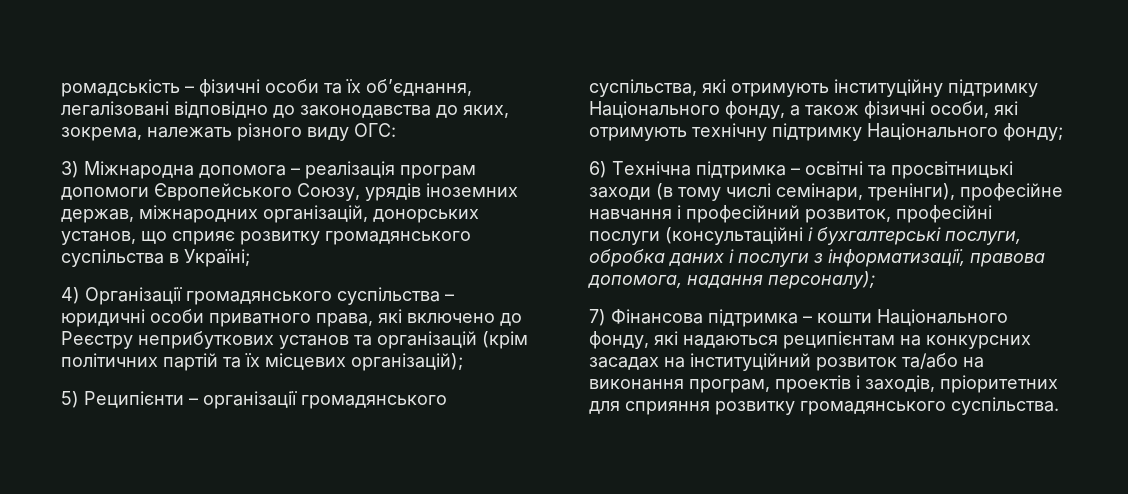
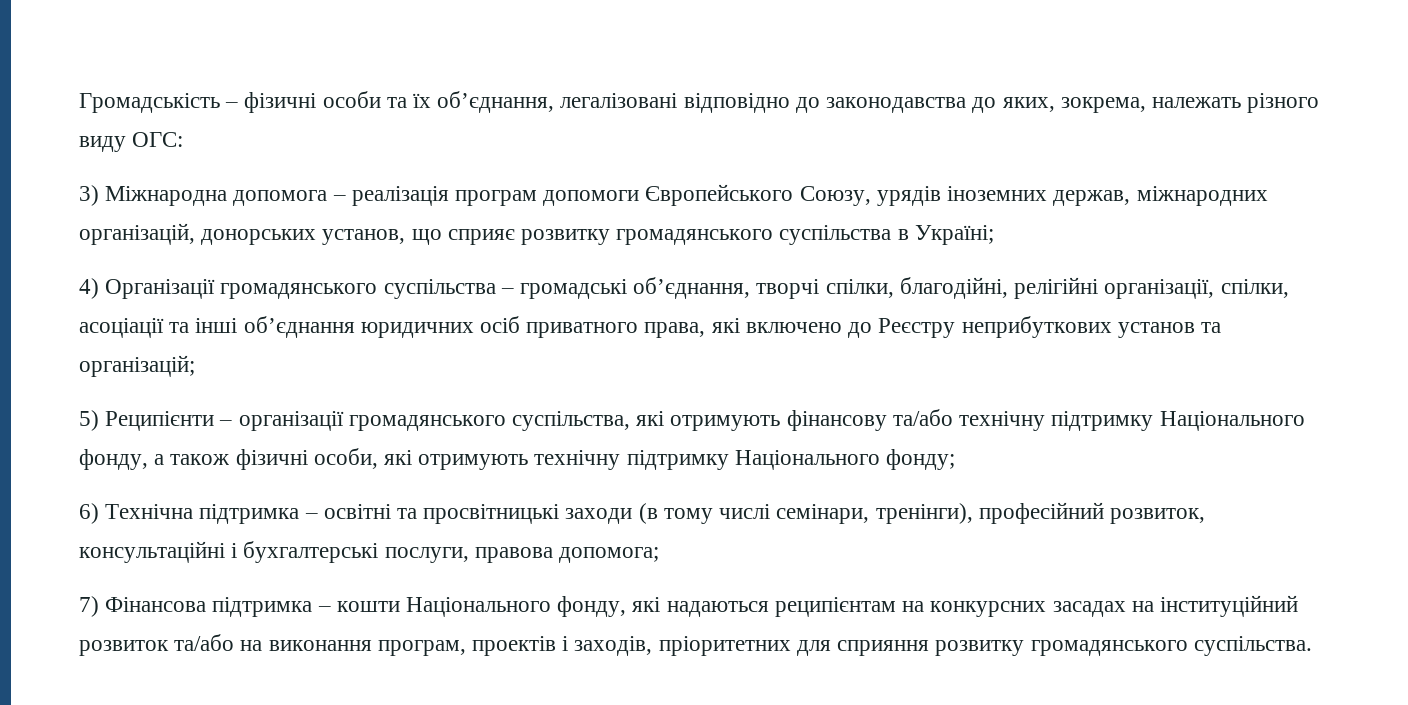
[61,79,180,97] ромадськість -> [79,93,220,113] Громадськість
[61,309,204,327] юридичні особи -> [520,277,1289,299] [79,316,521,338] громадські об’єднання, творчі спілки, благодійні, релігійні організації, спілки, асоціації та інші об’єднання юридичних осіб
[377,331,528,349] [61,353,463,371] організацій (крім політичних партій та їх місцевих організацій); -> [79,355,195,377] організацій;
[834,79,943,97] інституційну -> [786,409,1046,431] фінансову та/або технічну
[960,183,1063,201] [589,205,992,223] [589,227,1021,245] [589,249,1045,267] [588,271,875,289] професійне навчання і професійний розвиток, професійні послуги (консультаційні і бухгалтерські послуги, обробка даних і послуги з інформатизації, правова допомога, надання персоналу); -> [978,502,1205,524] [79,541,660,563] професійний розвиток, консультаційні і бухгалтерські послуги, правова допомога;

